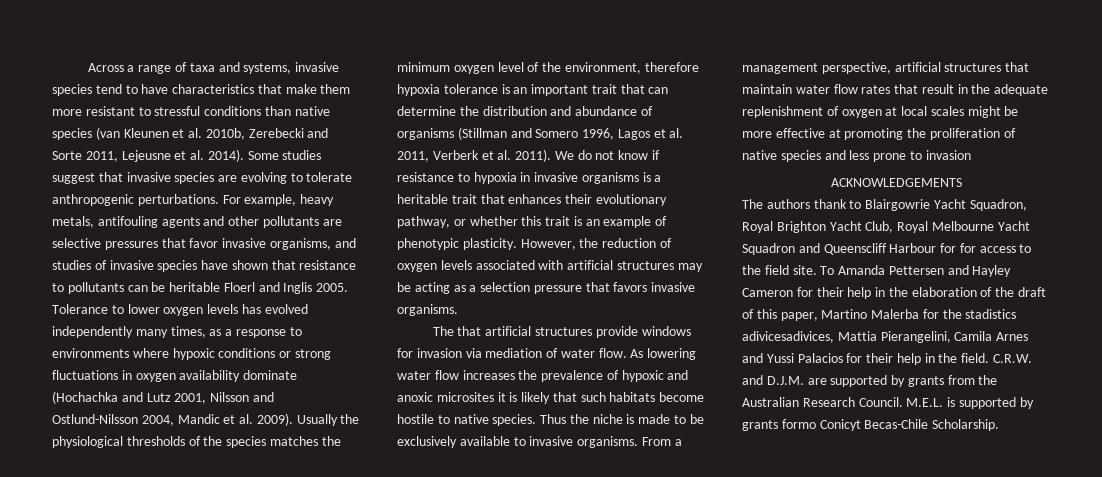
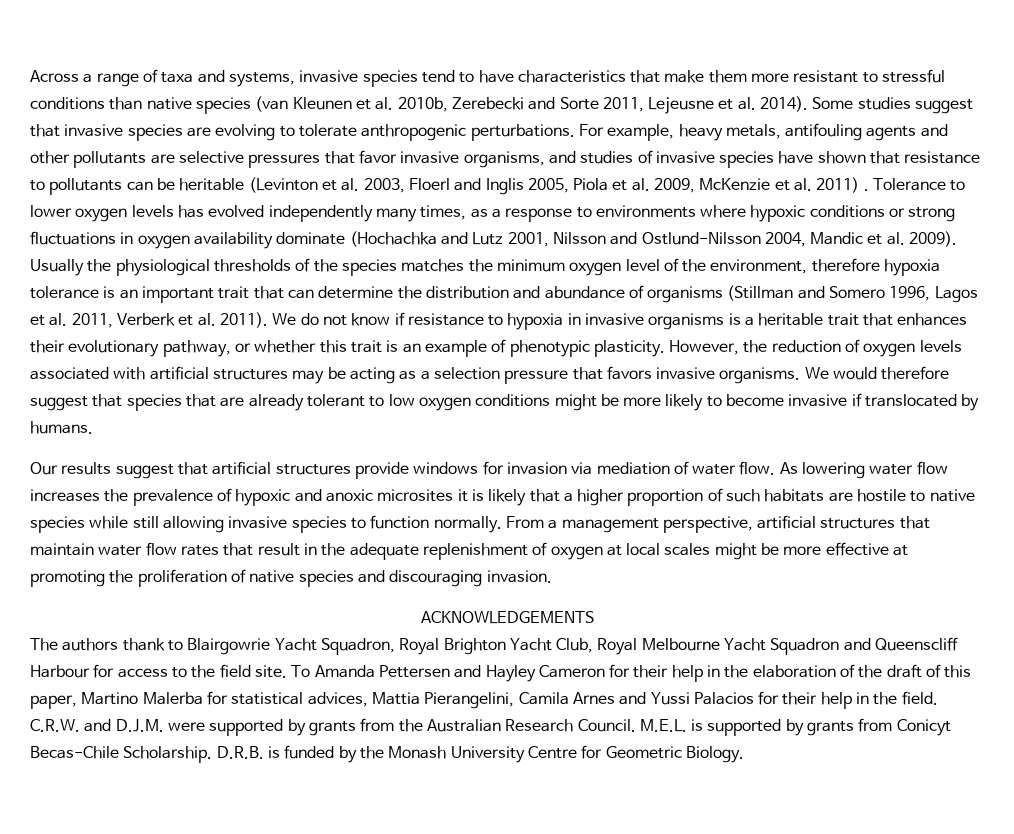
[223,282,349,294] Floerl and Inglis 2005. -> [248,177,869,195] (Levinton et al. 2003, Floerl and Inglis 2005, Piola et al. 2009, McKenzie et al. 2011) .
[432,326,454,336] // The -> [804,366,950,380] [30,393,980,411] [30,421,93,434] [30,462,174,479] We would therefore suggest that species that are already tolerant to low oxygen conditions might be more likely to become invasive if translocated by humans. // Our results suggest
(577, 397) none -> [563,488,723,506] a higher proportion of
[659,392,705,402] become -> [828,492,853,502] are
[492,414,704,426] [397,436,639,448] species. Thus the niche is made to be exclusively available to invasive organisms. -> [30,515,502,533] species while still allowing invasive species to function normally.
[849,150,971,162] less prone to invasion -> [389,570,552,587] discouraging invasion.
[959,243,976,253] for -> (115, 671) none
[942,309,1017,319] [742,331,834,343] the stadistics adivicesadivices, -> [231,692,368,707] statistical advices,
[807,378,827,385] are -> [167,722,205,731] were
[781,419,816,429] formo -> [858,718,893,732] from
(1000, 425) none -> [216,745,744,763] D.R.B. is funded by the Monash University Centre for Geometric Biology.

